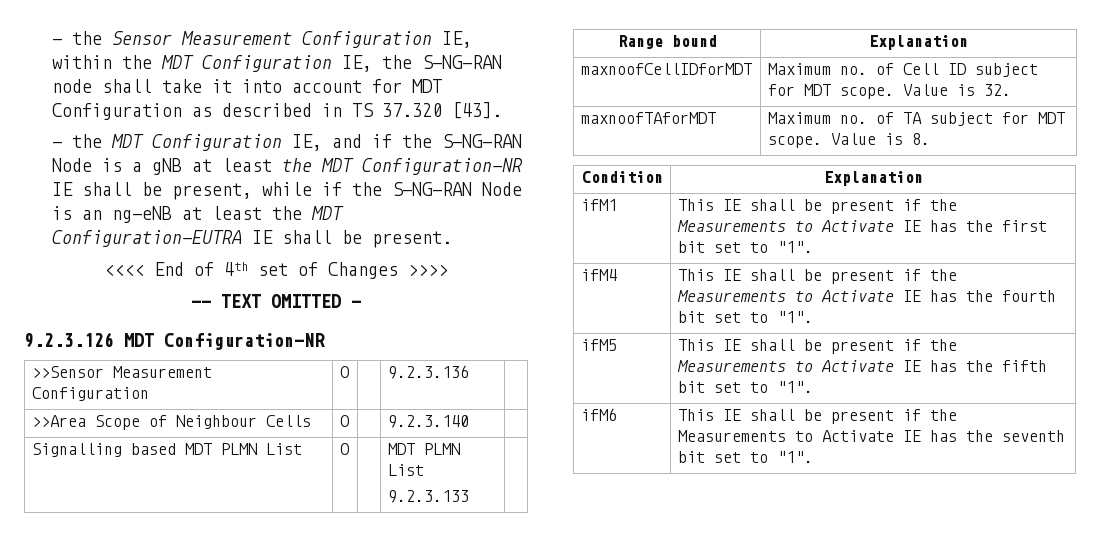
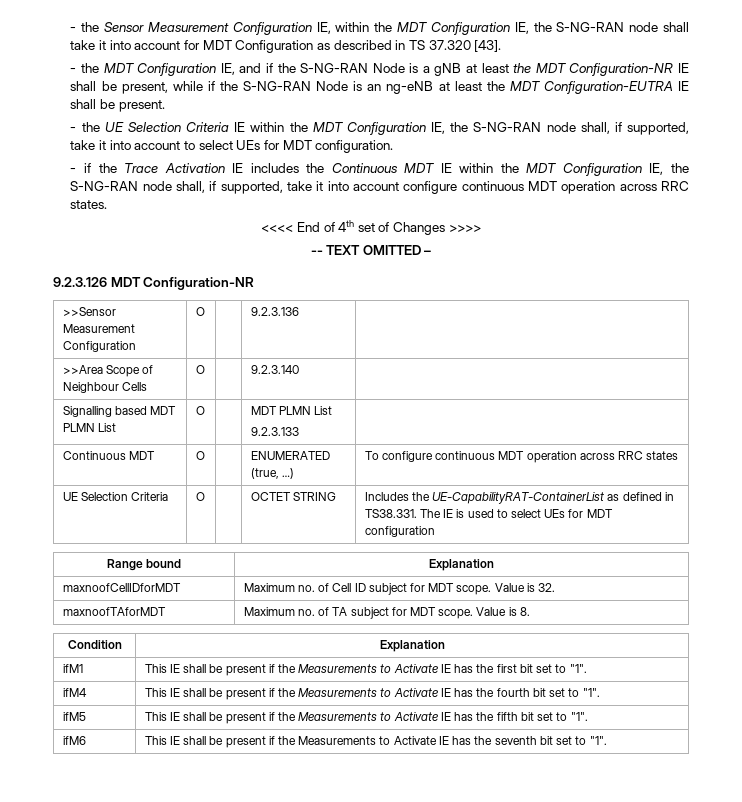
(453, 239) none -> [70,122,689,135] [70,140,394,153] [70,163,689,176] [70,181,689,194] [70,200,108,209] // - the UE Selection Criteria IE within the MDT Configuration IE, the S-NG-RAN node shall, if supported, take it into account to select UEs for MDT configuration. // - if the Trace Activation IE includes the Continuous MDT IE within the MDT Configuration IE, the S-NG-RAN node shall, if supported, take it into account configure continuous MDT operation across RRC states.
(469, 496) none -> [62,451,155,460] [195,451,205,460] [250,451,330,460] [250,468,294,479] [364,451,679,463] [62,492,169,501] [195,492,205,501] [250,492,336,501] [364,492,674,504] [364,509,613,518] [364,526,435,537] // Continuous MDT | O | | ENUMERATED (true, …) | To configure continuous MDT operation across RRC states // UE Selection Criteria | O | | OCTET STRING | Includes the UE-CapabilityRAT-ContainerList as defined in TS38.331. The IE is used to select UEs for MDT configuration

